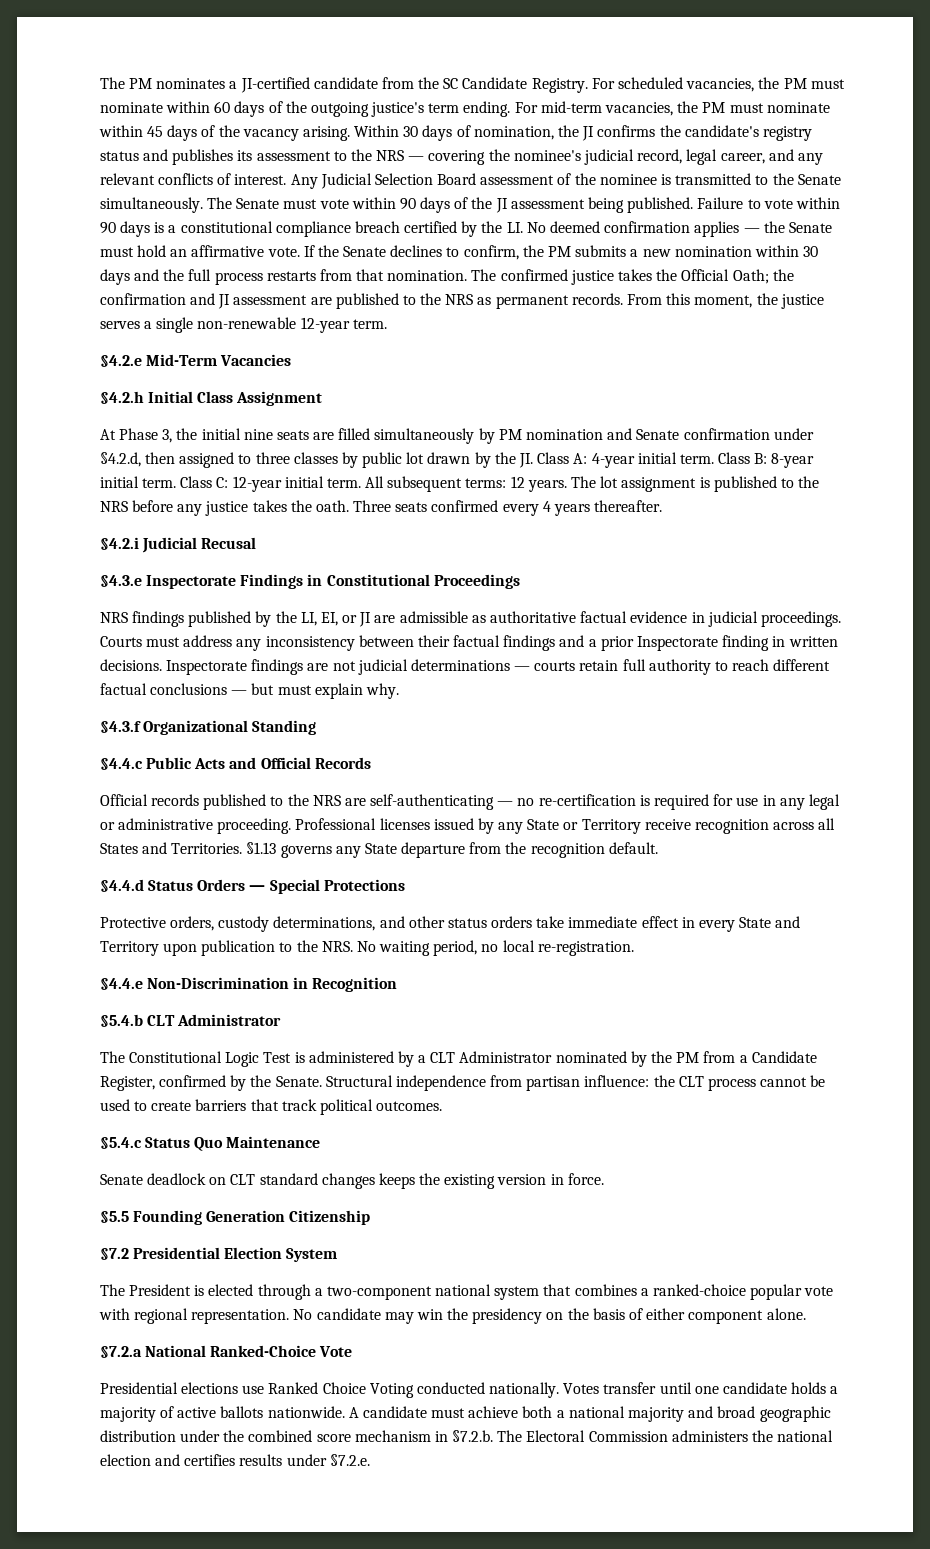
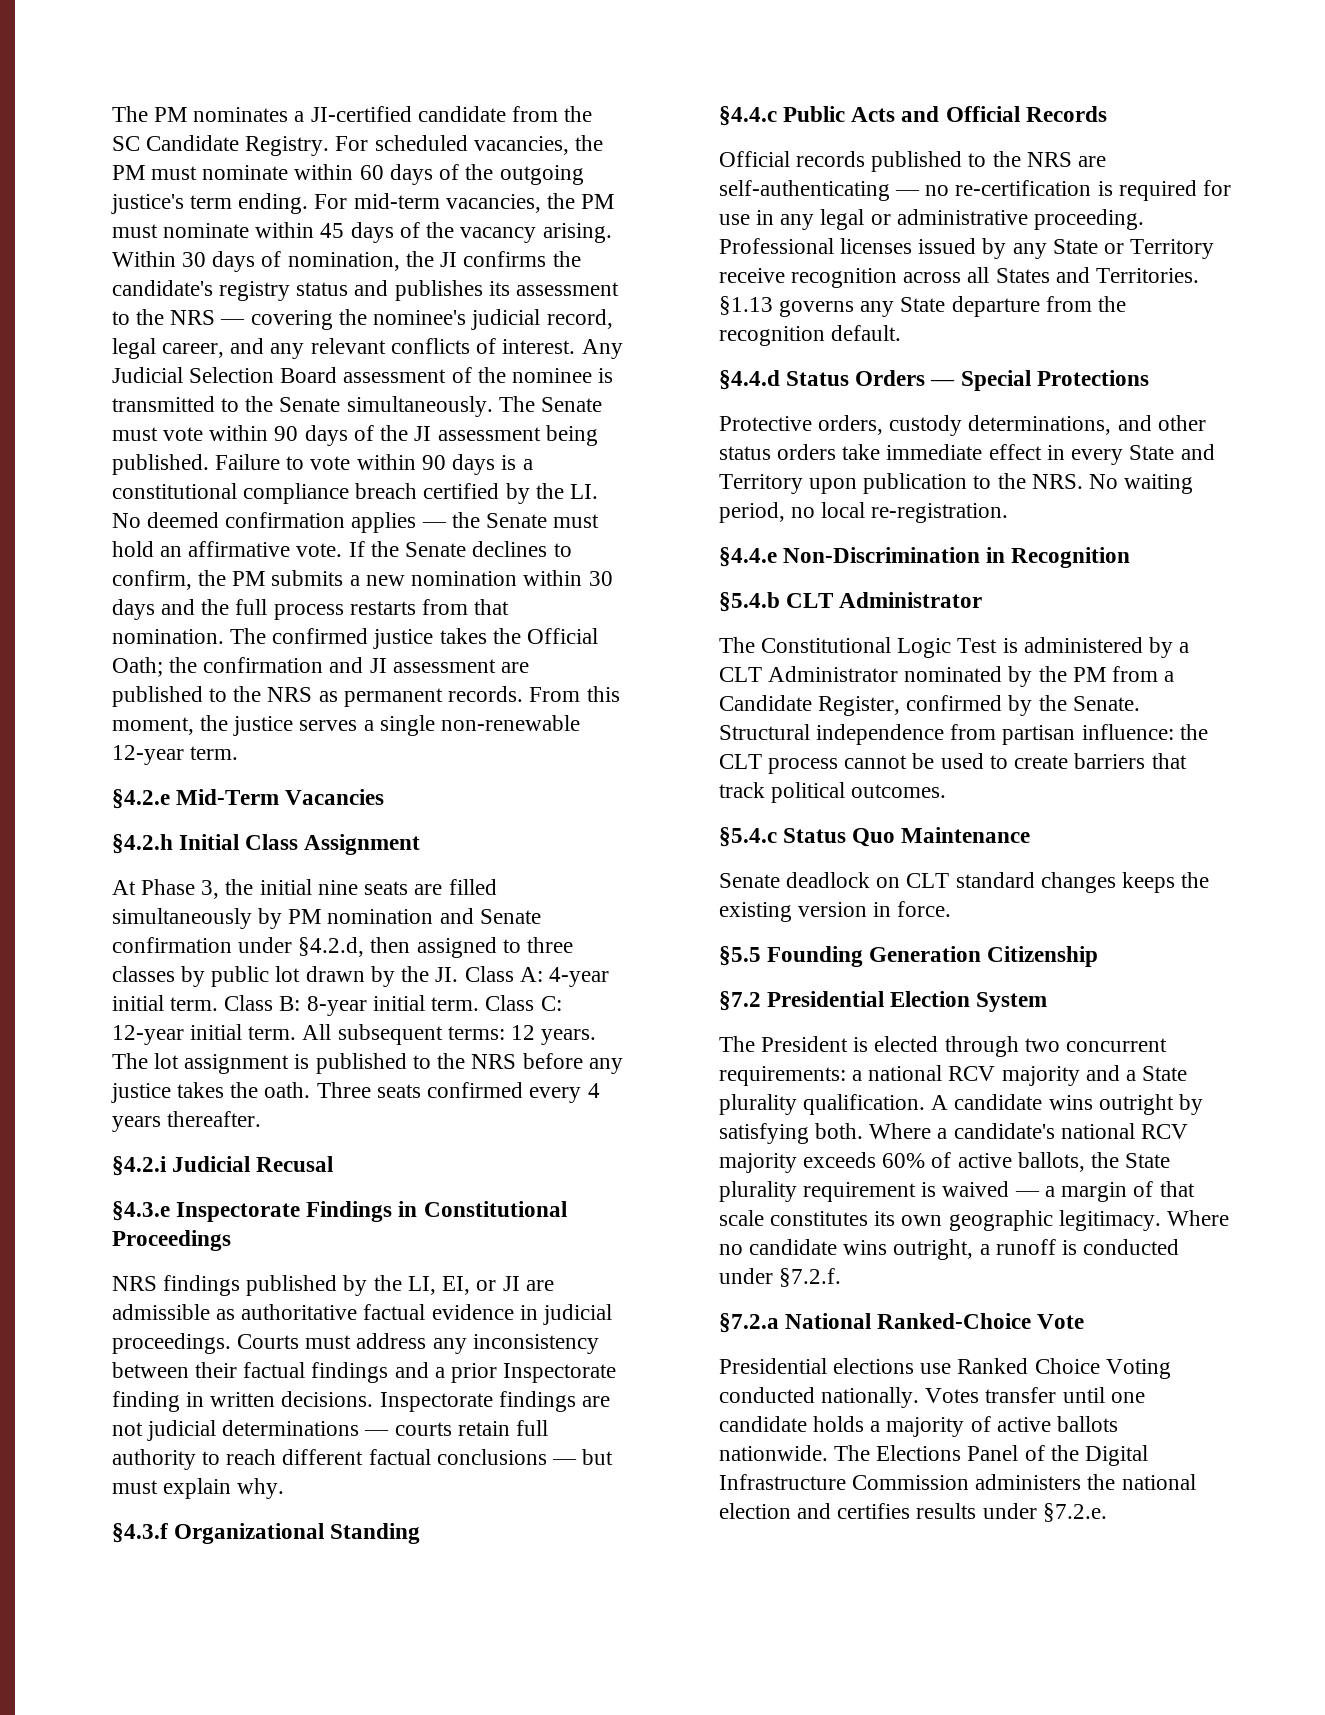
[314,1284,834,1300] [98,1308,806,1324] a two-component national system that combines a ranked-choice popular vote with regional representation. No candidate may win the presidency on the basis of either component alone. -> [1024,1038,1168,1052] [718,1065,1188,1086] [718,1094,1204,1115] [718,1123,1189,1144] [718,1152,1171,1173] [718,1181,1195,1202] [718,1210,1230,1231] [718,1239,1180,1260] [718,1268,842,1287] two concurrent requirements: a national RCV majority and a State plurality qualification. A candidate wins outright by satisfying both. Where a candidate's national RCV majority exceeds 60% of active ballots, the State plurality requirement is waived — a margin of that scale constitutes its own geographic legitimacy. Where no candidate wins outright, a runoff is conducted under §7.2.f.
[348,1406,831,1422] [99,1430,586,1442] A candidate must achieve both a national majority and broad geographic distribution under the combined score mechanism in §7.2.b. The Electoral -> [834,1445,1149,1466] [718,1474,846,1490] The Elections Panel of the Digital Infrastructure

